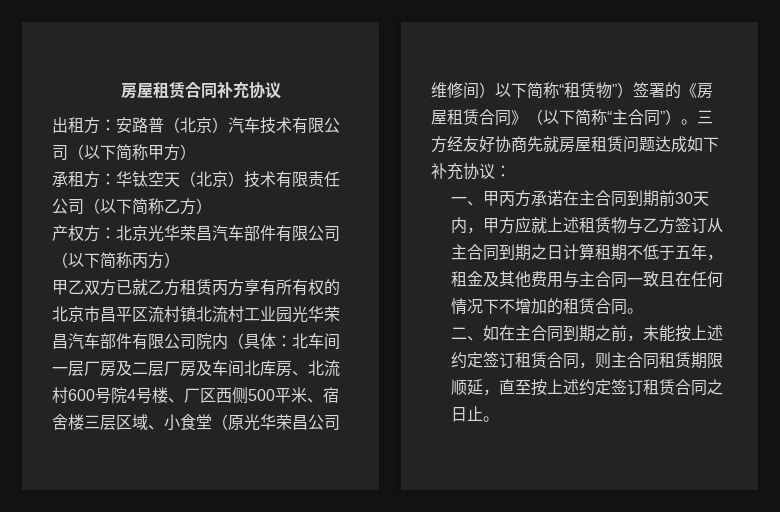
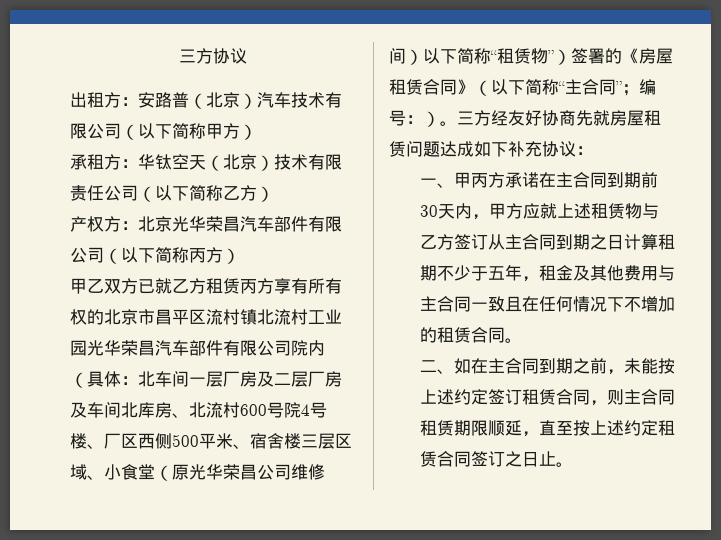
[120,82,249,99] 房屋租赁合同补充 -> [179,48,213,64] 三方
(665, 117) none -> [622,79,656,96] [389,110,423,126] ；编号：
[643,244,660,260] 低 -> [453,265,471,281] 少
[611,379,708,396] 签订租赁合同 -> [657,420,675,436] [419,451,505,467] 租赁合同签订

